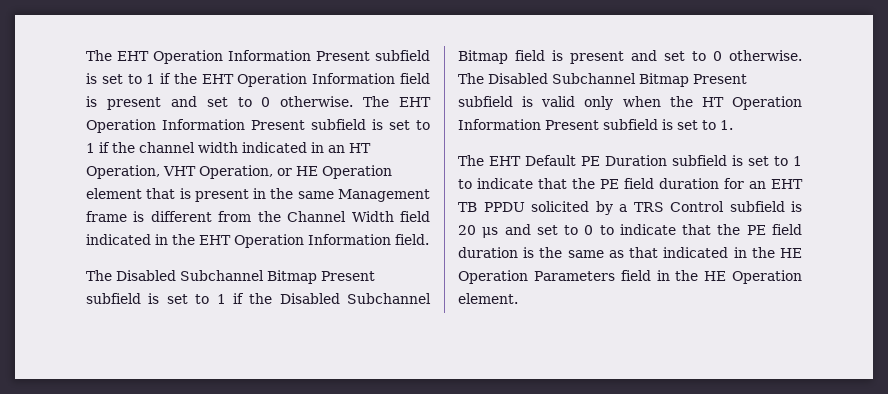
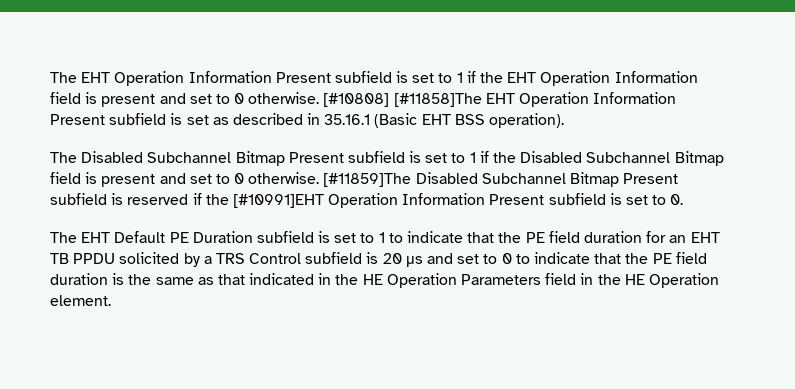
[363,96,431,107] [86,119,430,133] [86,142,371,153] [86,165,392,179] [86,188,430,202] [86,211,430,222] [86,234,429,248] The EHT Operation Information Present subfield is set to 1 if the channel width indicated in an HT Operation, VHT Operation, or HE Operation element that is present in the same Management frame is different from the Channel Width field indicated in the EHT Operation Information field. -> [323,92,677,107] [50,113,565,128] [#10808] [#11858]The EHT Operation Information Present subfield is set as described in 35.16.1 (Basic EHT BSS operation).
[458,73,747,87] [458,96,802,110] [458,119,733,130] The Disabled Subchannel Bitmap Present subfield is valid only when the HT Operation Information Present subfield is set to 1. -> [323,172,679,187] [50,193,684,208] [#11859]The Disabled Subchannel Bitmap Present subfield is reserved if the [#10991]EHT Operation Information Present subfield is set to 0.

